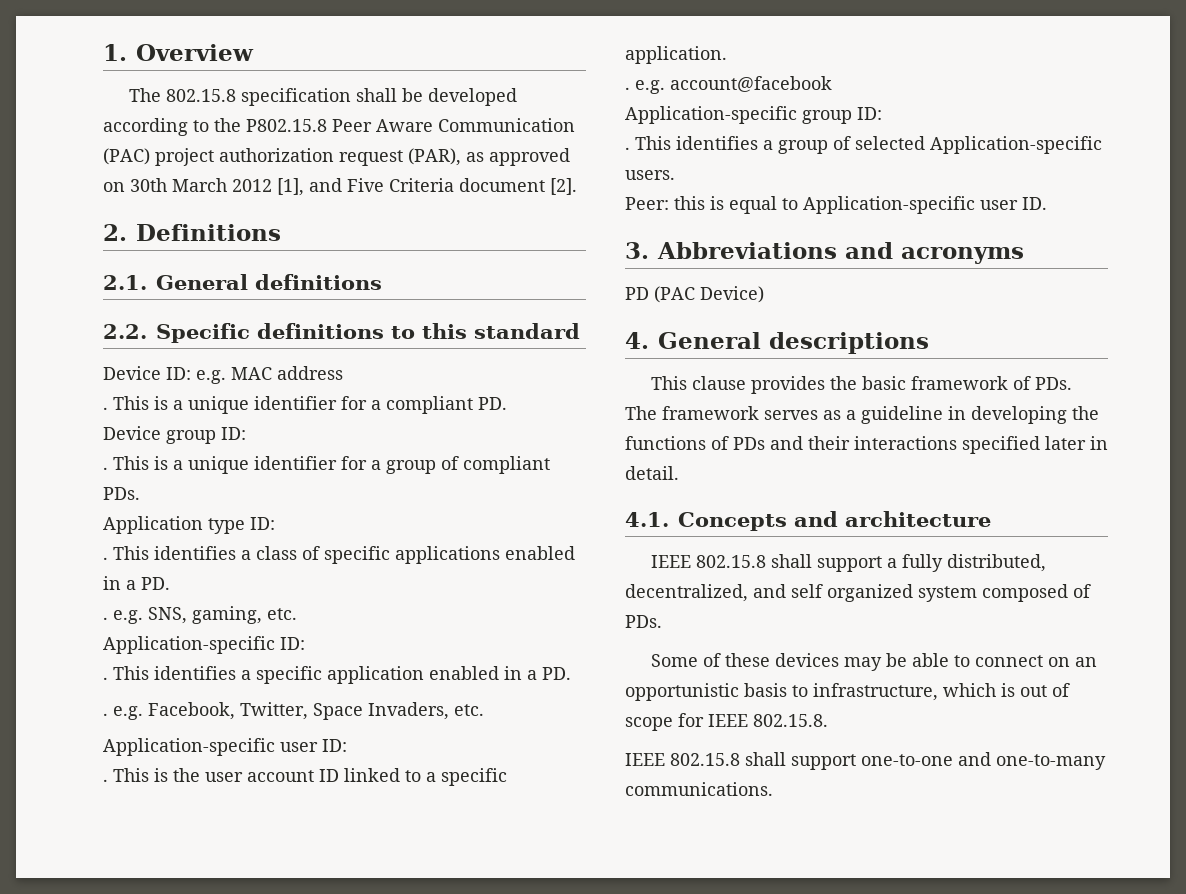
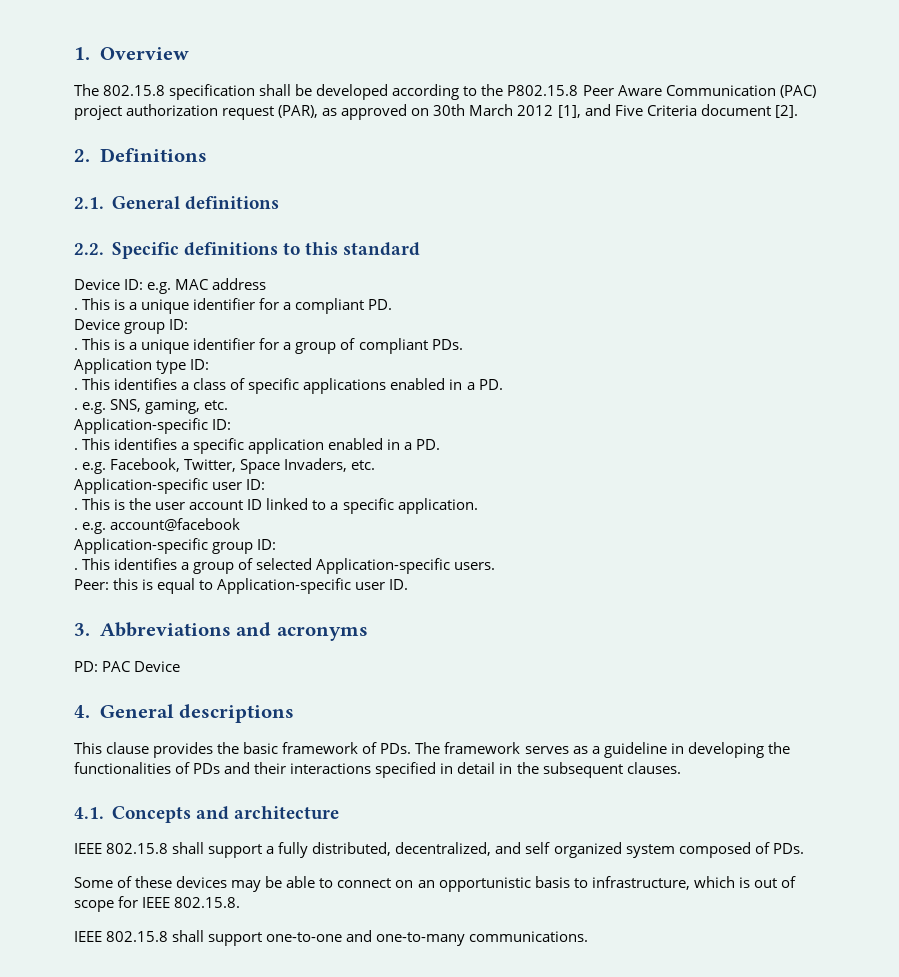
[625,286,764,303] PD (PAC Device) -> [74,661,181,672] PD: PAC Device
[625,436,706,450] functions -> [74,762,171,774] functionalities
[1045,436,1108,450] [625,466,679,480] later in detail. -> [440,762,681,778] in detail in the subsequent clauses.

